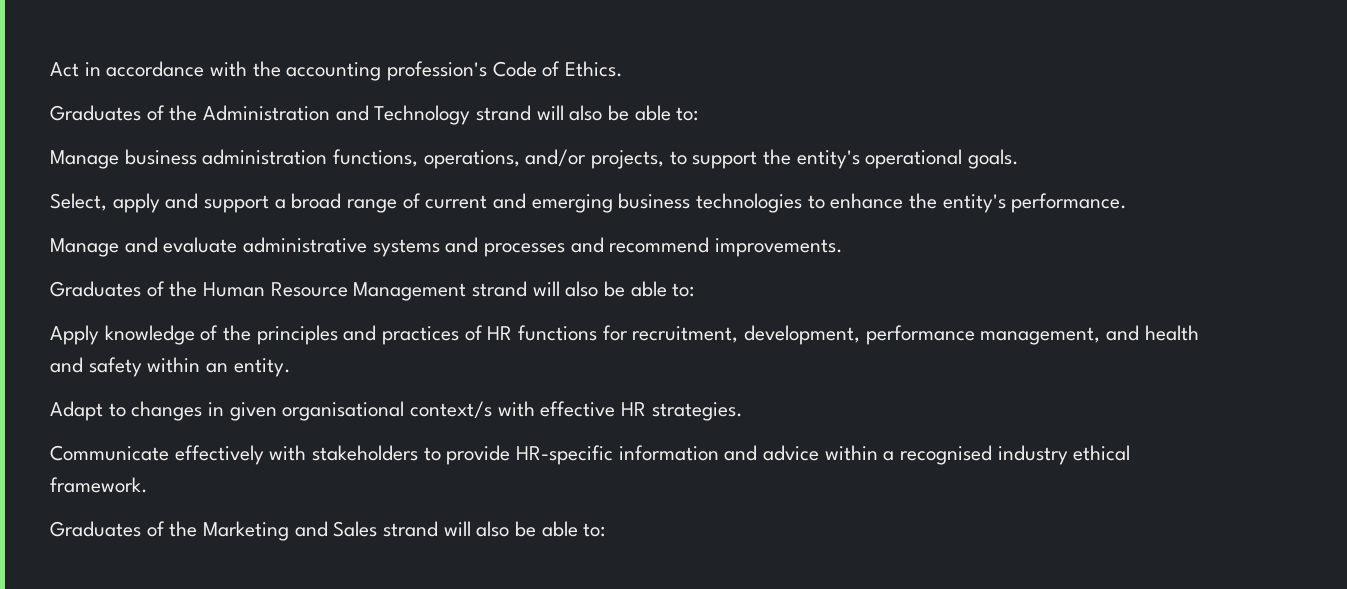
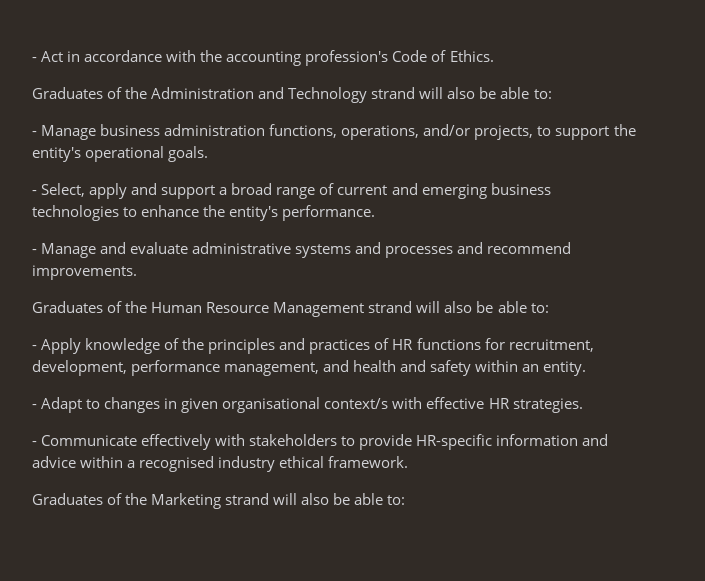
(50, 69) none -> [32,57,37,62] -
(699, 114) none -> [32,131,37,136] -
(1020, 159) none -> [32,190,37,195] -
(1128, 203) none -> [32,249,37,254] -
(695, 290) none -> [32,345,37,350] -
(291, 367) none -> [32,404,37,409] -
(743, 411) none -> [32,441,37,446] -
[294,521,378,537] and Sales -> (222, 501) none

